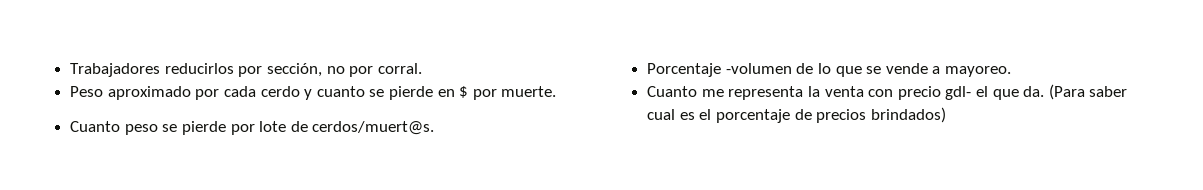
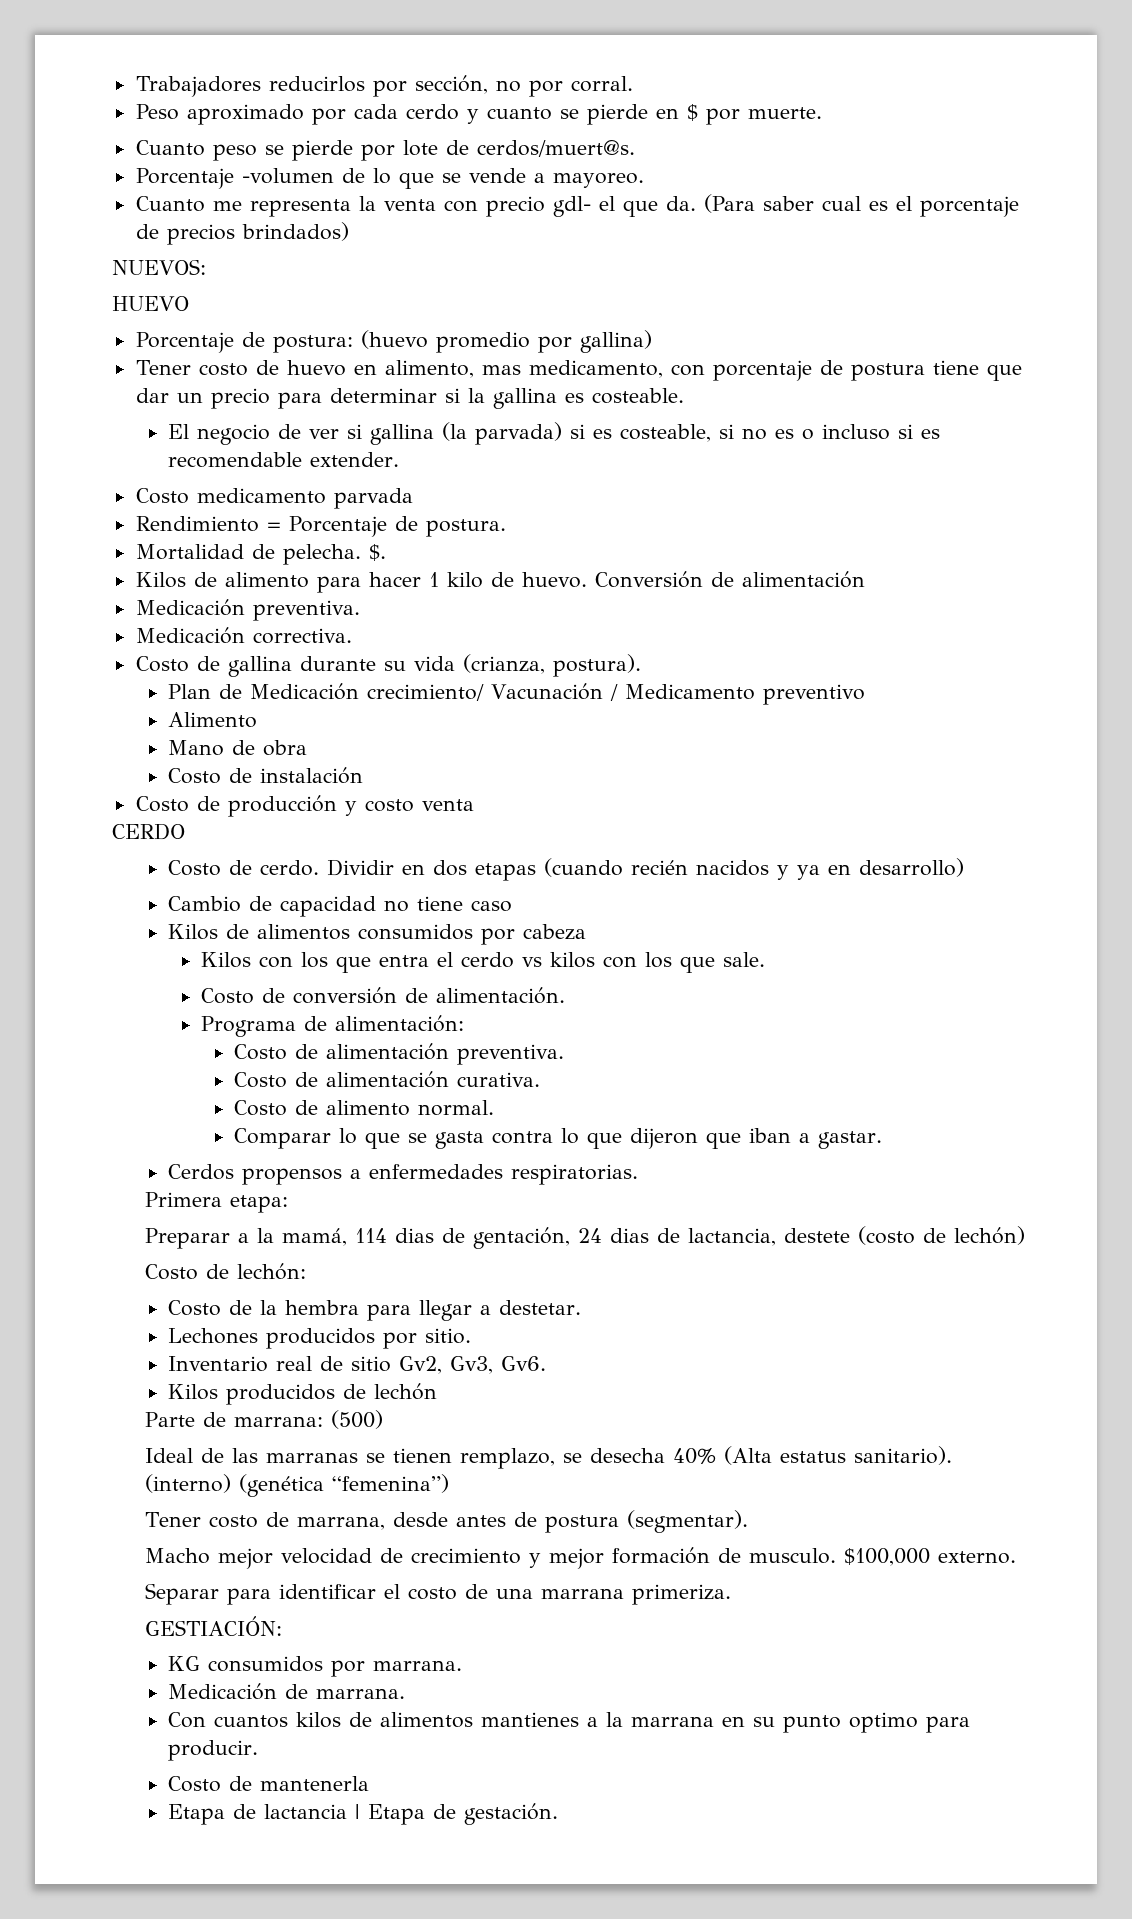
(946, 115) none -> [111,259,206,275] [111,296,189,311] [135,330,653,353] [135,360,1023,381] [135,388,684,409] [168,422,941,445] [168,452,400,468] [135,488,413,509] [135,516,507,537] [135,544,386,565] [135,571,865,593] [135,599,360,621] [135,627,352,644] [135,654,641,677] [168,683,866,705] [168,712,258,728] [168,740,308,756] [168,767,364,784] [135,795,474,817] [111,823,185,840] [168,858,965,881] [168,896,513,917] [168,924,587,945] [201,952,766,973] [201,987,566,1004] [201,1015,465,1037] [234,1043,565,1065] [234,1071,541,1088] [234,1100,495,1116] [234,1128,883,1149] [168,1164,639,1185] [144,1192,288,1213] [144,1226,1025,1249] [144,1263,306,1280] [168,1300,582,1321] [168,1328,472,1349] [168,1356,547,1374] [168,1383,438,1405] [144,1410,383,1429] [144,1446,952,1469] [144,1474,449,1497] [144,1510,748,1533] [144,1547,1016,1569] [144,1583,731,1605] [144,1616,282,1636] [168,1656,463,1677] [168,1683,406,1700] [168,1712,971,1733] [168,1740,259,1761] [168,1776,370,1792] [168,1803,559,1825] // NUEVOS: // HUEVO // Porcentaje de postura: (huevo promedio por gallina) // Tener costo de huevo en alimento, mas medicamento, con porcentaje de postura tiene que dar un precio para determinar si la gallina es costeable. // El negocio de ver si gallina (la parvada) si es costeable, si no es o incluso si es recomendable extender. // Costo medicamento parvada // Rendimiento = Porcentaje de postura. // Mortalidad de pelecha. $. // Kilos de alimento para hacer 1 kilo de huevo. Conversión de alimentación // Medicación preventiva. // Medicación correctiva. // Costo de gallina durante su vida (crianza, postura). // Plan de Medicación crecimiento/ Vacunación / Medicamento preventivo // Alimento // Mano de obra // Costo de instalación // Costo de producción y costo venta // CERDO // Costo de cerdo. Dividir en dos etapas (cuando recién nacidos y ya en desarrollo) // Cambio de capacidad no tiene caso // Kilos de alimentos consumidos por cabeza // Kilos con los que entra el cerdo vs kilos con los que sale. // Costo de conversión de alimentación. // Programa de alimentación: // Costo de alimentación preventiva. // Costo de alimentación curativa. // Costo de alimento normal. // Comparar lo que se gasta contra lo que dijeron que iban a gastar. // Cerdos propensos a enfermedades respiratorias. // Primera etapa: // Preparar a la mamá, 114 dias de gentación, 24 dias de lactancia, destete (costo de lechón) // Costo de lechón: // Costo de la hembra para llegar a destetar. // Lechones producidos por sitio. // Inventario real de sitio Gv2, Gv3, Gv6. // Kilos producidos de lechón // Parte de marrana: (500) // Ideal de las marranas se tienen remplazo, se desecha 40% (Alta estatus sanitario). (interno) (genética “femenina”) // Tener costo de marrana, desde antes de postura (segmentar). // Macho mejor velocidad de crecimiento y mejor formación de musculo. $100,000 externo. // Separar para identificar el costo de una marrana primeriza. // GESTIACIÓN: // KG consumidos por marrana. // Medicación de marrana. // Con cuantos kilos de alimentos mantienes a la marrana en su punto optimo para producir. // Costo de mantenerla // Etapa de lactancia | Etapa de gestación.

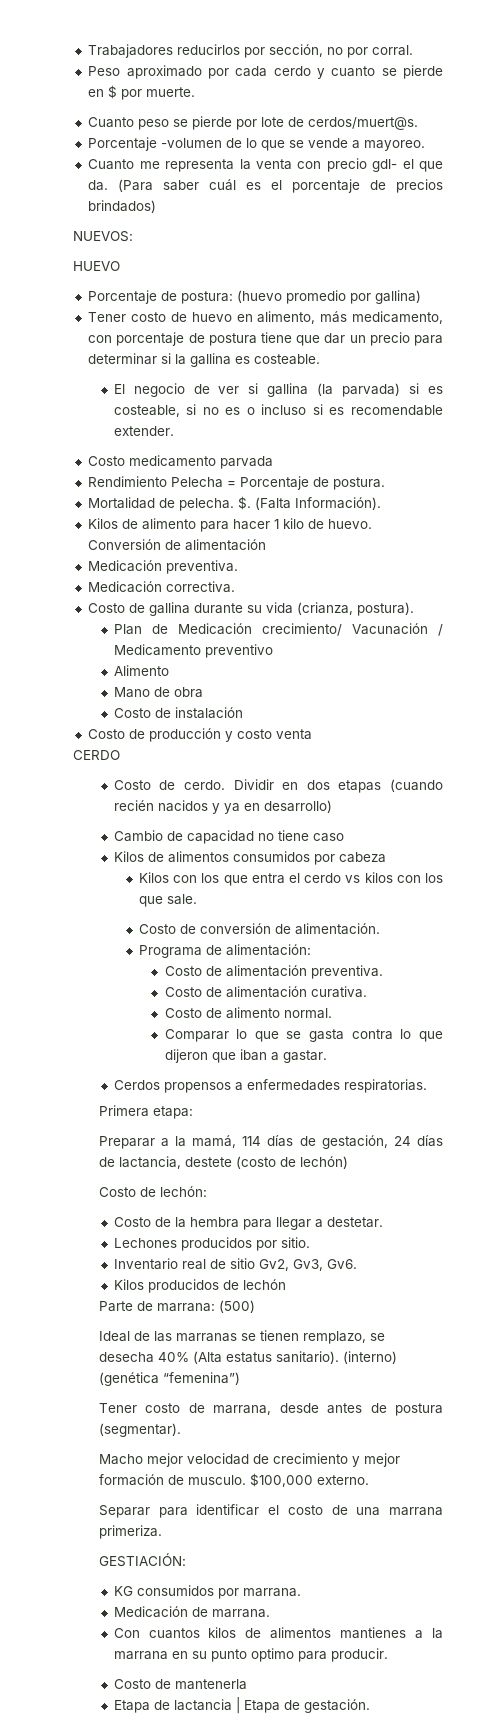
[822,196,862,211] cual -> [209,179,237,191] cuál
[482,365,522,375] mas -> [320,311,348,323] más
(259, 524) none -> [171,477,224,488] Pelecha
(386, 552) none -> [255,497,382,510] (Falta Información).
[394,1227,649,1249] dias de gentación, 24 dias -> [267,1135,443,1149] días de gestación, 24 días

